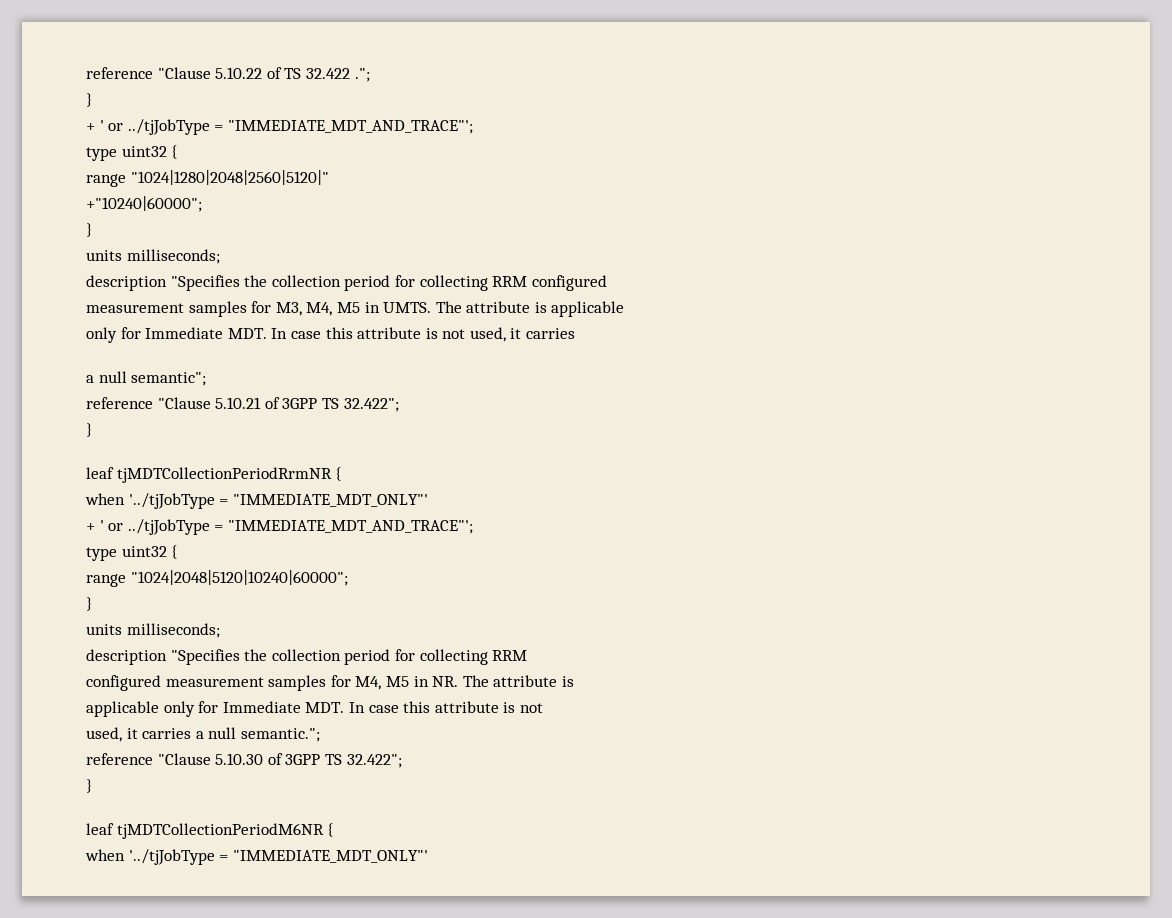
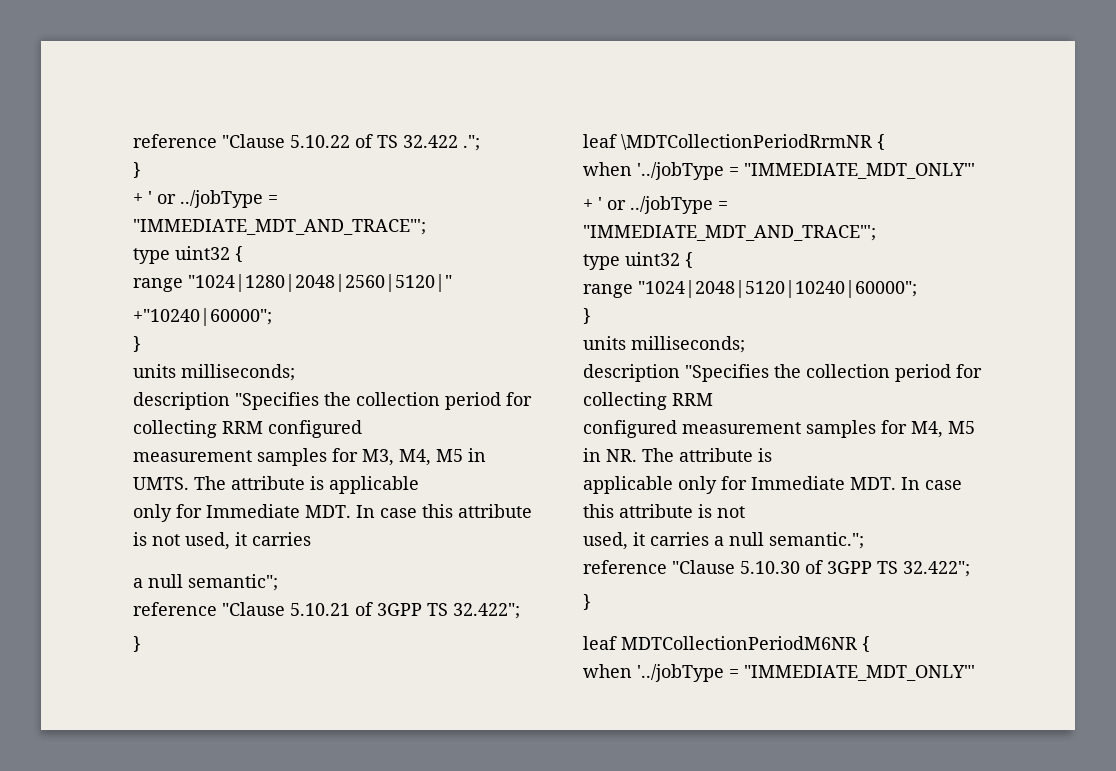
[127,119,210,135] ../tjJobType -> [180,190,263,208] ../jobType
[116,467,343,483] [85,493,215,509] tjMDTCollectionPeriodRrmNR { // when '../tjJobType -> [621,134,885,150] [583,162,724,180] \MDTCollectionPeriodRrmNR { // when '../jobType
[127,519,210,535] ../tjJobType -> [630,196,713,214] ../jobType
[116,823,335,839] [85,849,215,865] tjMDTCollectionPeriodM6NR { // when '../tjJobType -> [621,636,870,652] [583,664,724,682] MDTCollectionPeriodM6NR { // when '../jobType

